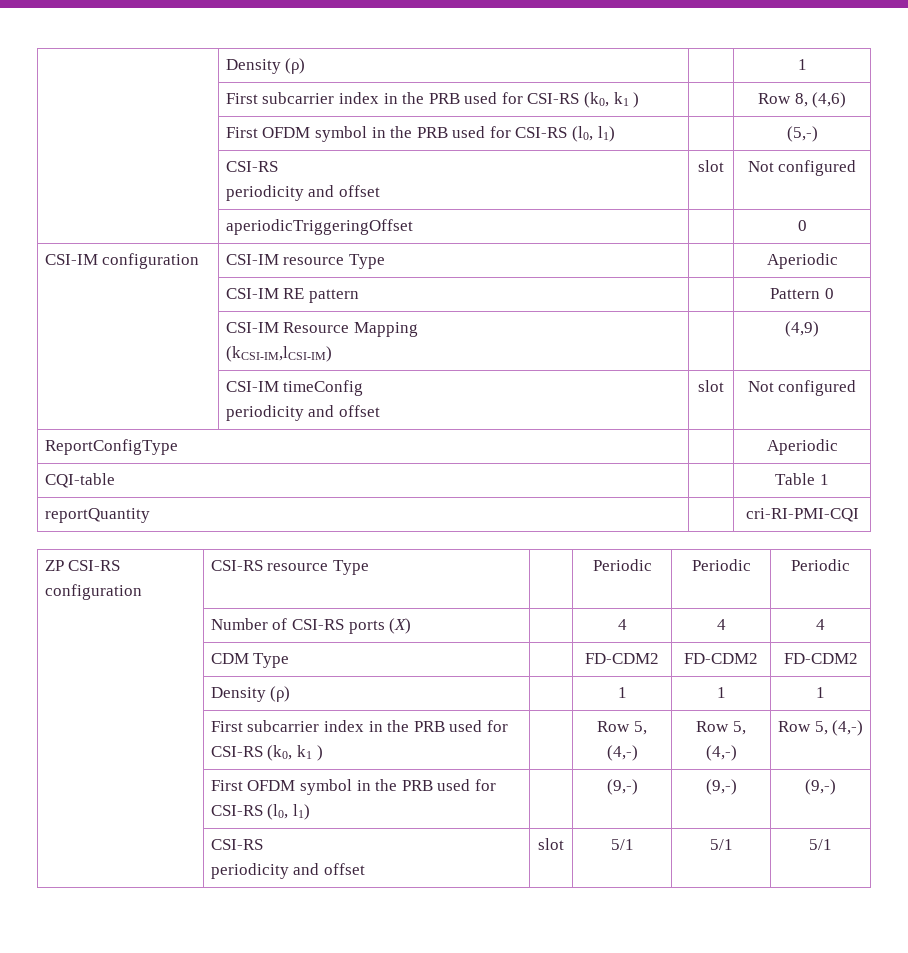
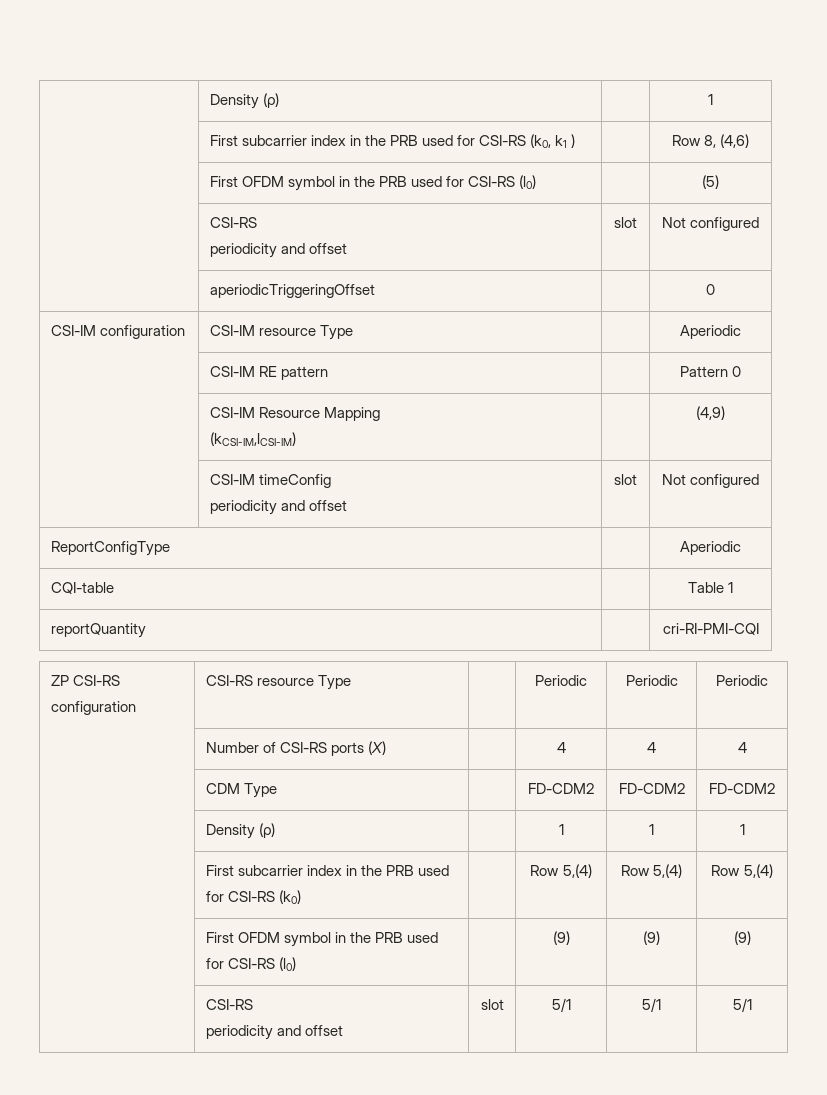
[572,126,615,142] [786,126,818,142] (l0, l1) | | (5,-) -> [519,175,537,189] [702,175,719,189] (l0) | | (5)
[267,745,323,761] [597,721,647,735] [606,745,638,761] [696,721,746,735] [705,745,737,761] [777,720,864,736] [210,779,496,795] [210,804,310,820] [606,779,638,795] [705,779,737,795] [805,779,836,795] (k0, k1 ) | | Row 5, (4,-) | Row 5, (4,-) | Row 5, (4,-) // | First OFDM symbol in the PRB used for CSI-RS (l0, l1) | | (9,-) | (9,-) | (9,-) -> [278,890,301,904] [530,864,592,878] [620,864,683,878] [711,864,773,878] [205,932,439,947] [205,957,296,971] [552,931,570,945] [643,931,660,945] [733,931,751,945] (k0) | | Row 5,(4) | Row 5,(4) | Row 5,(4) // | First OFDM symbol in the PRB used for CSI-RS (l0) | | (9) | (9) | (9)

